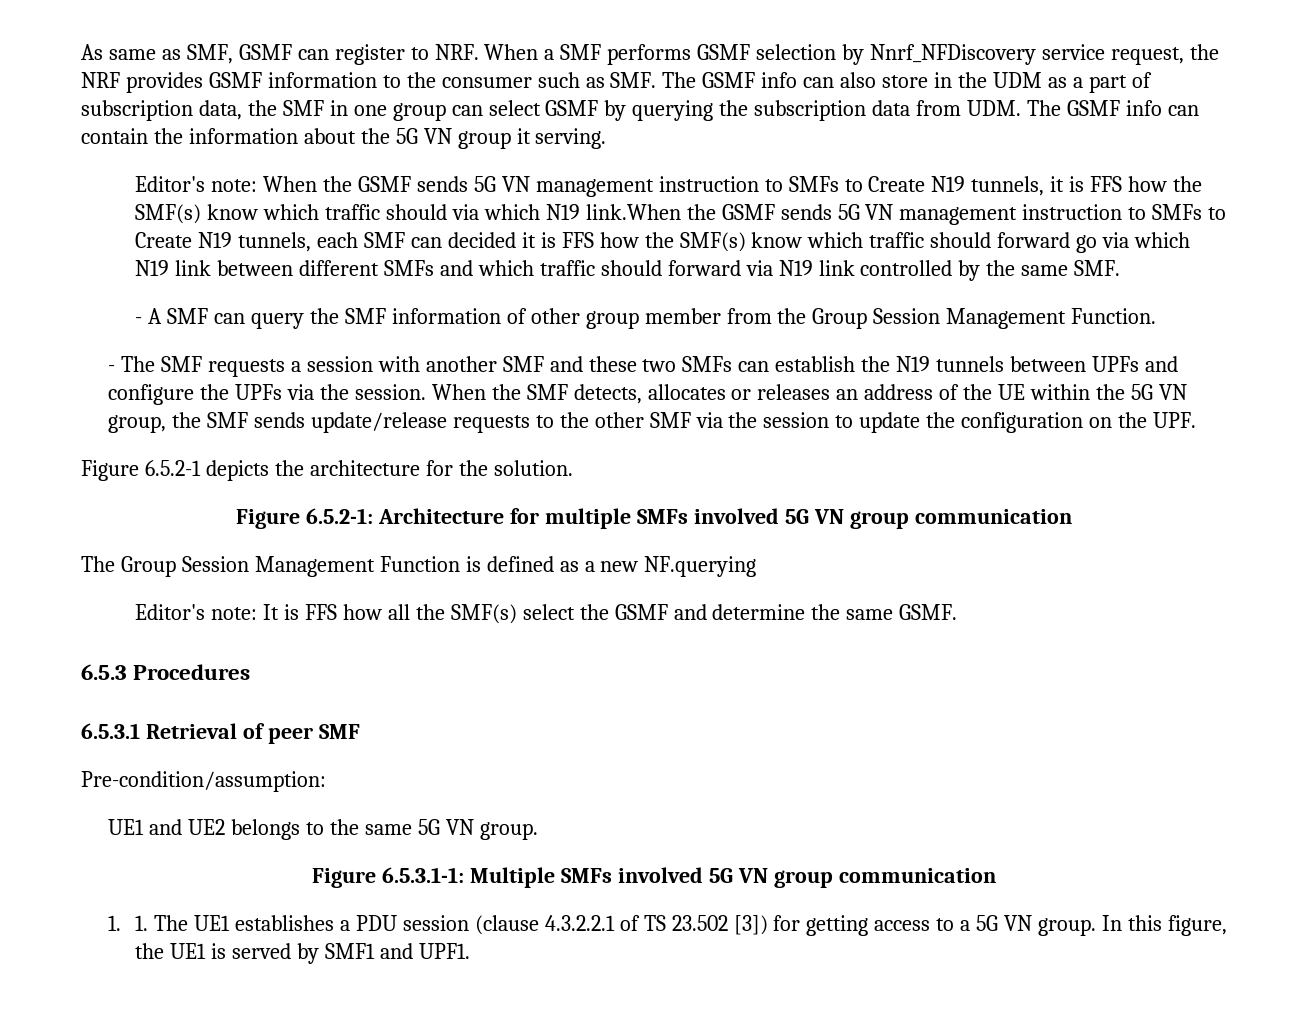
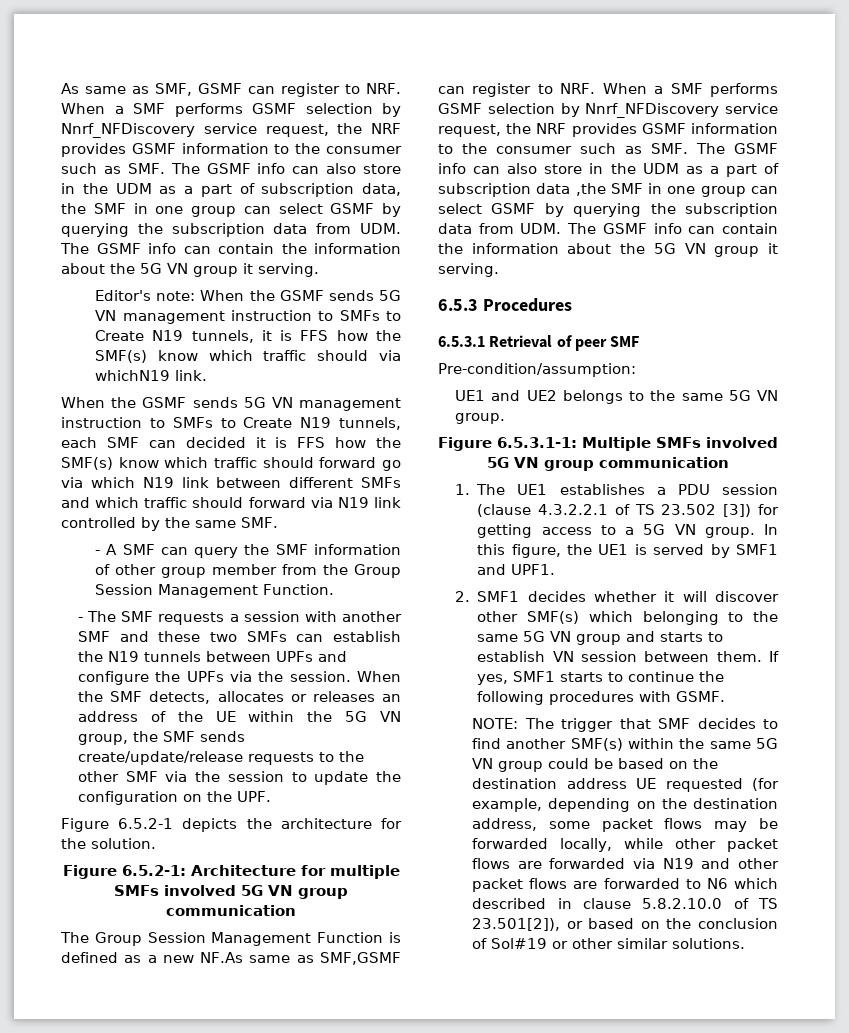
[483,204,681,220] which N19 link.When -> [95,370,208,381] [61,397,105,408] whichN19 link. // When
[310,412,447,433] update/release -> [78,751,244,765] create/update/release
[644,556,757,577] [135,604,958,624] NF.querying // Editor's note: It is FFS how all the SMF(s) select the GSMF and determine the same GSMF. -> [200,952,401,965] [438,83,778,97] [438,103,778,118] [438,123,778,137] [438,143,778,154] [438,163,779,177] [438,183,778,197] [438,203,778,217] [438,223,778,234] [438,243,778,257] [438,263,499,277] NF.As same as SMF,GSMF can register to NRF. When a SMF performs GSMF selection by Nnrf_NFDiscovery service request, the NRF provides GSMF information to the consumer such as SMF. The GSMF info can also store in the UDM as a part of subscription data ,the SMF in one group can select GSMF by querying the subscription data from UDM. The GSMF info can contain the information about the 5G VN group it serving.
[135,915,149,931] 1. -> (471, 489) none
(470, 951) none -> [455,591,779,602] [477,611,778,625] [477,631,724,645] [477,651,779,662] [477,671,725,685] [477,691,726,705] [472,718,778,732] [472,738,778,751] [472,758,719,772] [472,778,779,792] [472,798,778,812] [472,818,778,832] [472,838,778,852] [472,858,779,869] [472,878,778,892] [472,898,778,909] [472,918,778,931] [472,938,746,949] // 2. SMF1 decides whether it will discover other SMF(s) which belonging to the same 5G VN group and starts to establish VN session between them. If yes, SMF1 starts to continue the following procedures with GSMF. // NOTE: The trigger that SMF decides to find another SMF(s) within the same 5G VN group could be based on the destination address UE requested (for example, depending on the destination address, some packet flows may be forwarded locally, while other packet flows are forwarded via N19 and other packet flows are forwarded to N6 which described in clause 5.8.2.10.0 of TS 23.501[2]), or based on the conclusion of Sol#19 or other similar solutions.

